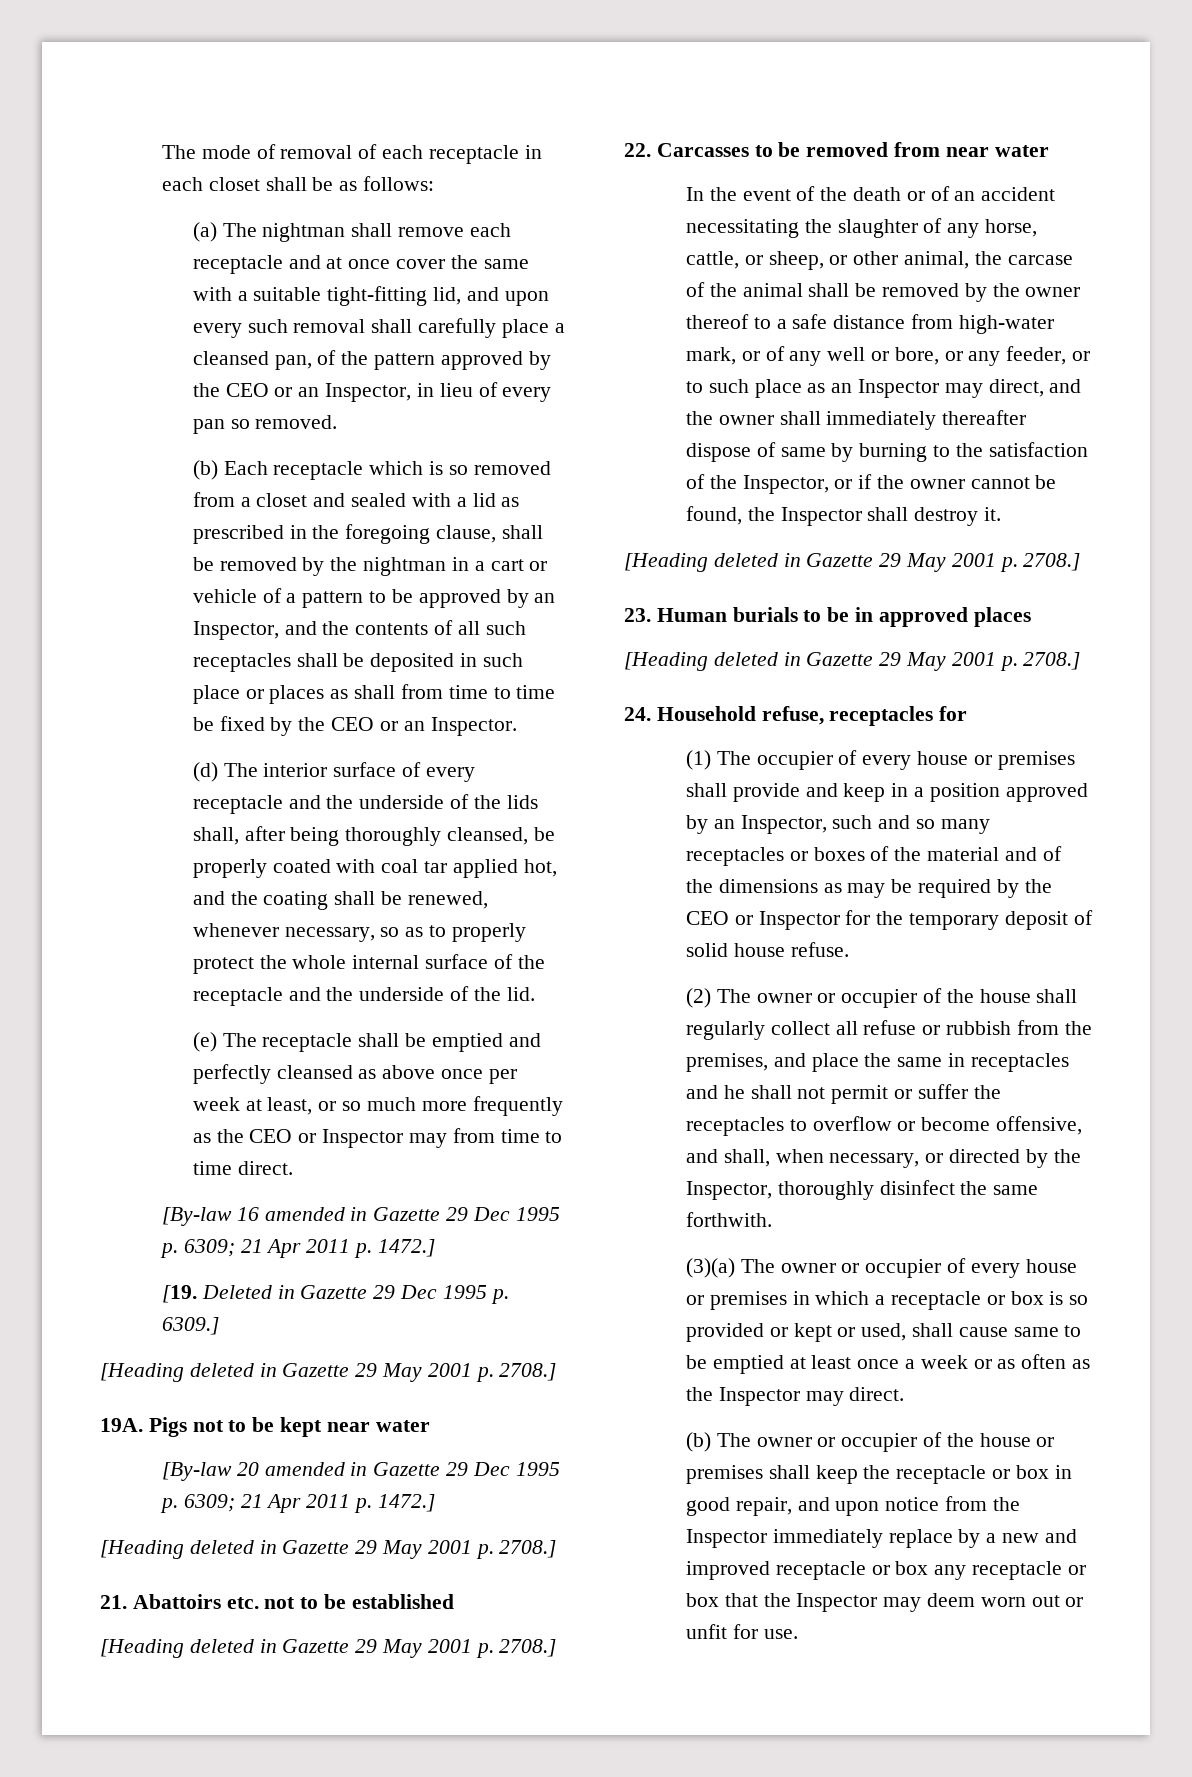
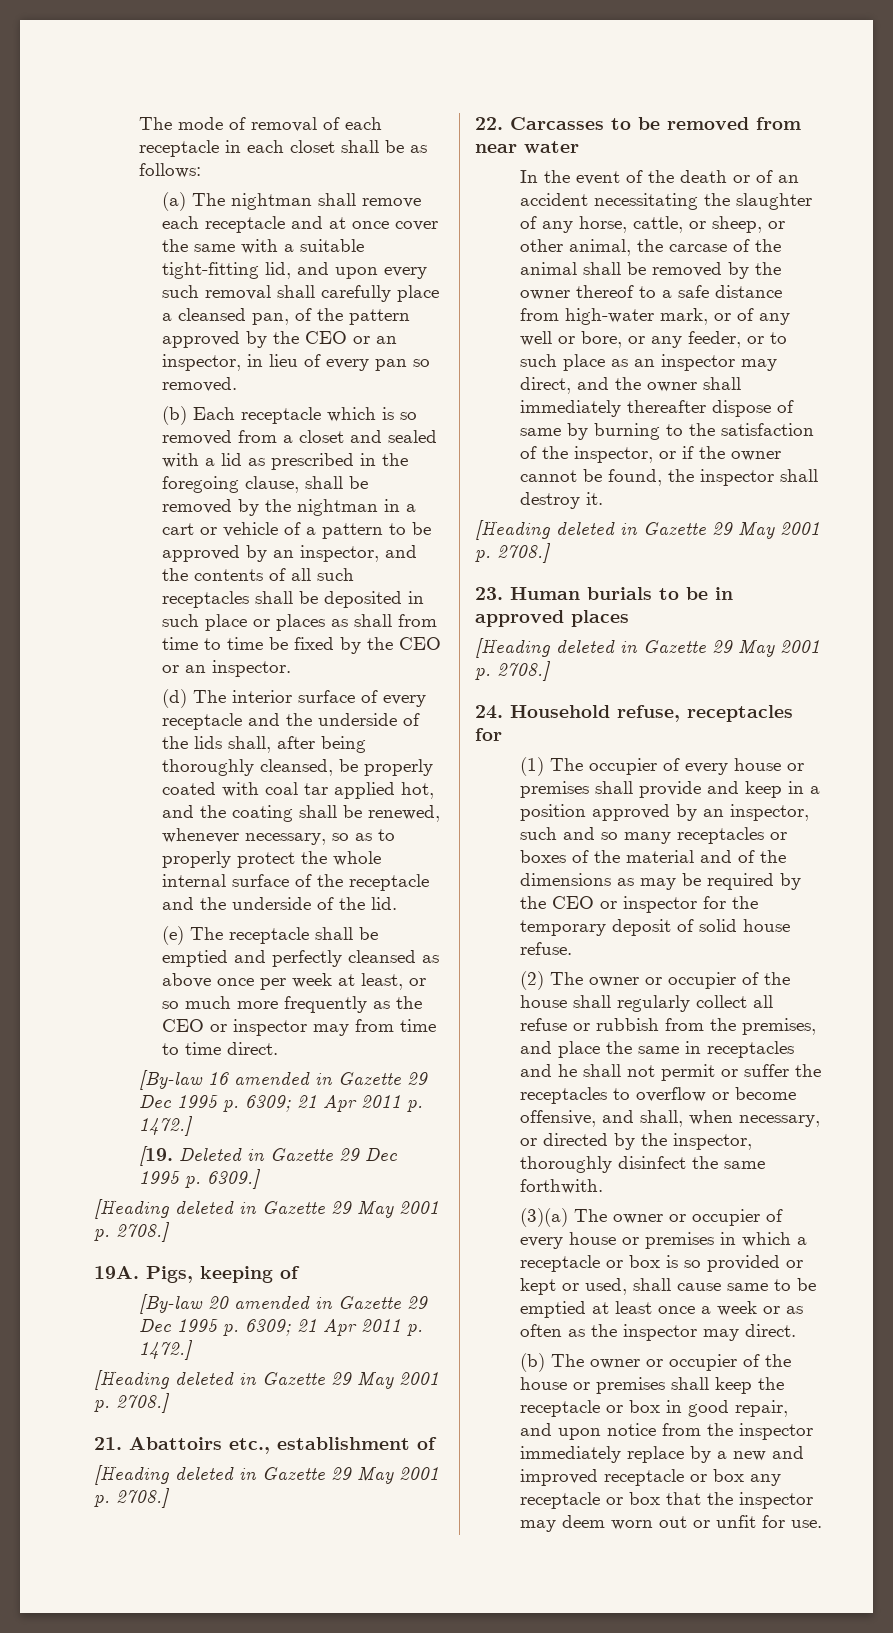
[325,383,412,402] Inspector, -> [162,354,242,371] inspector,
[192,621,279,640] Inspector, -> [300,545,380,562] inspector,
[430,717,517,736] Inspector. -> [212,660,292,677] inspector.
[322,1129,404,1148] Inspector -> [233,1019,308,1036] inspector
[148,1417,430,1437] Pigs not to be kept near water -> [146,1266,300,1283] Pigs, keeping of
[226,1594,454,1609] etc. not to be established -> [229,1437,437,1454] etc., establishment of
[857,379,939,398] Inspector -> [661,354,736,371] inspector
[742,475,829,494] Inspector, -> [574,446,654,463] inspector,
[780,507,862,526] Inspector -> [700,469,775,486] inspector
[740,815,827,834] Inspector, -> [730,804,810,821] inspector,
[758,911,840,930] Inspector -> [623,896,698,913] inspector
[685,1181,772,1200] Inspector, -> [673,1133,753,1150] inspector,
[718,1387,800,1406] Inspector -> [623,1324,698,1341] inspector
[685,1529,767,1548] Inspector -> [739,1423,814,1440] inspector
[796,1593,878,1612] Inspector -> [739,1492,814,1509] inspector

